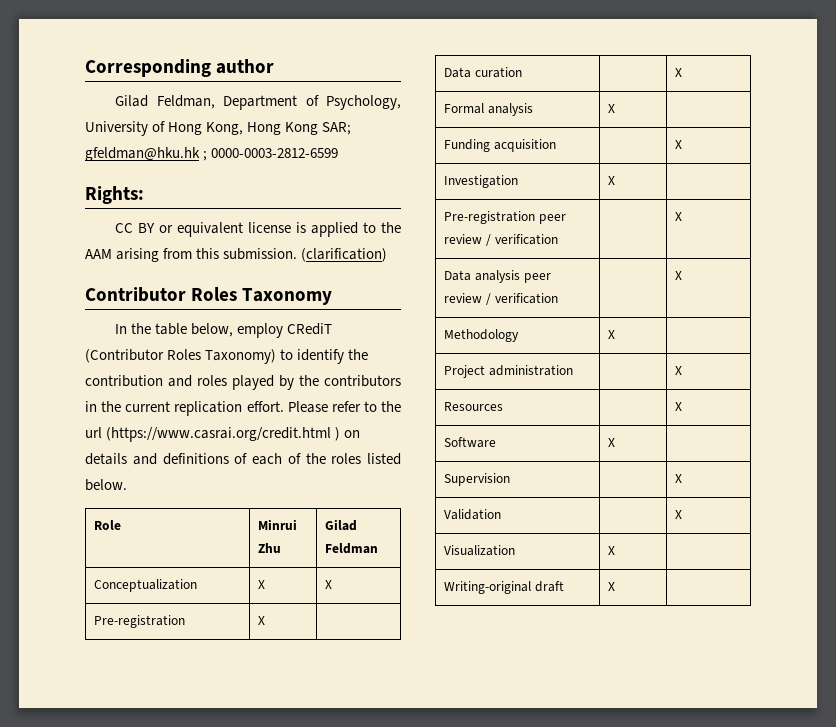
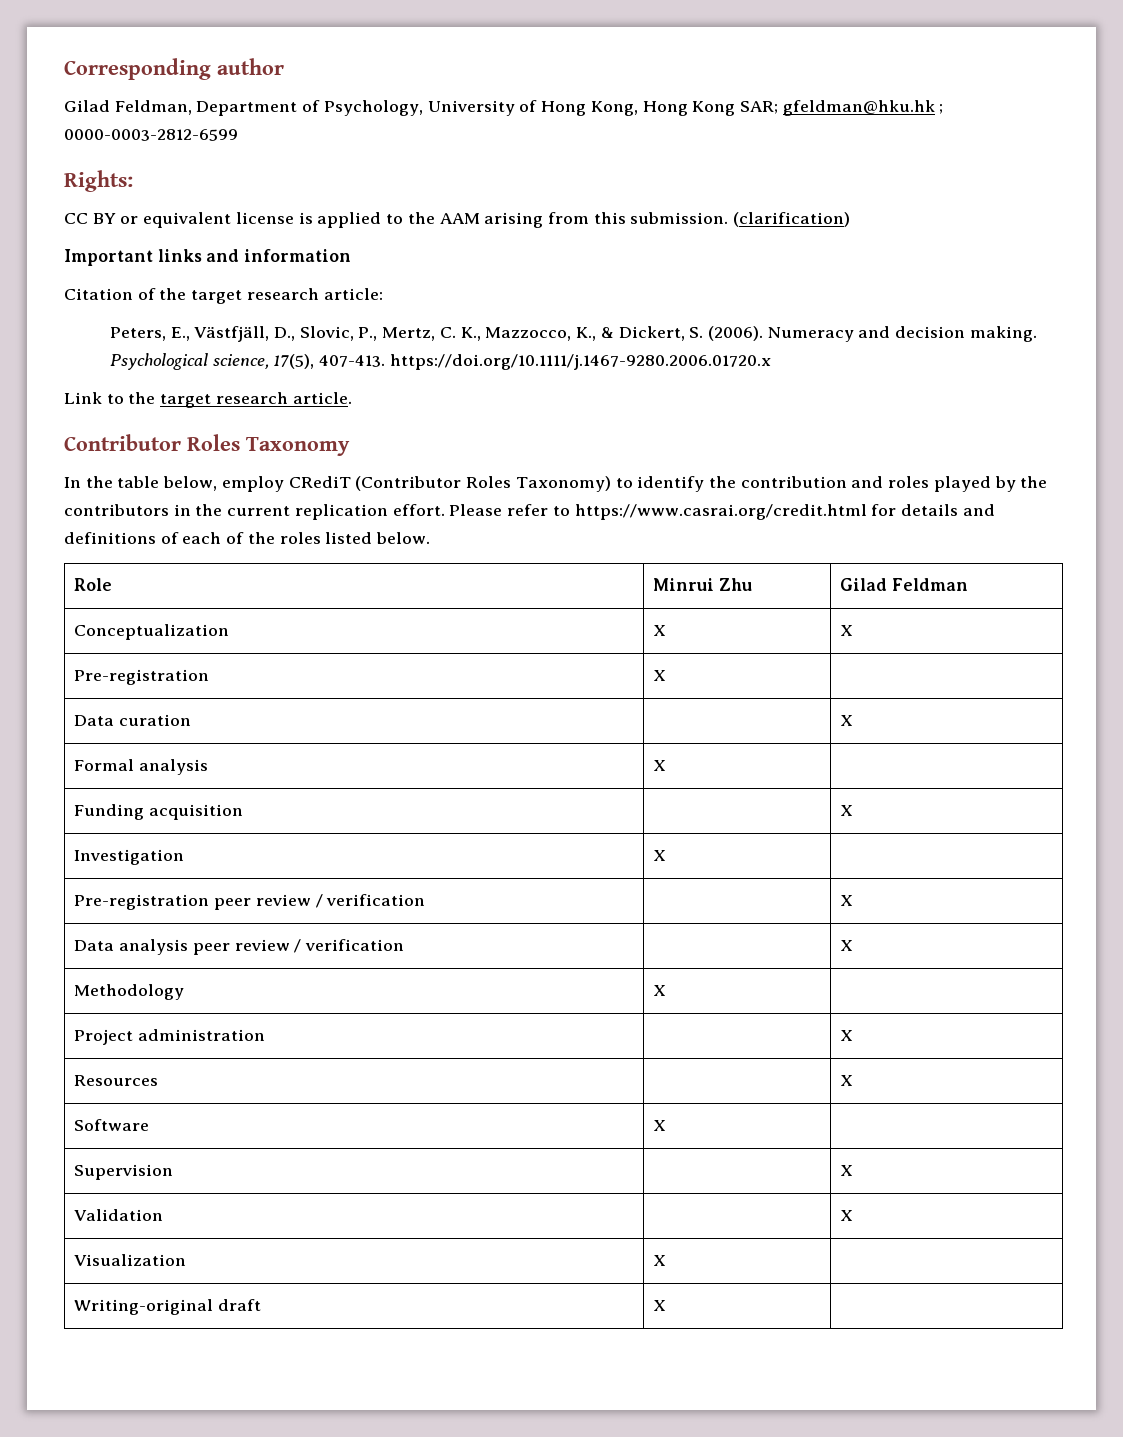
(388, 255) none -> [64,249,352,266] [64,288,383,304] [109,326,1037,342] [109,353,771,370] [64,392,352,408] // Important links and information // Citation of the target research article: // Peters, E., Västfjäll, D., Slovic, P., Mertz, C. K., Mazzocco, K., & Dickert, S. (2006). Numeracy and decision making. Psychological science, 17(5), 407-413. https://doi.org/10.1111/j.1467-9280.2006.01720.x // Link to the target research article.
[381,401,401,412] [85,427,361,442] the url (https://www.casrai.org/credit.html ) on -> [574,504,897,520] https://www.casrai.org/credit.html for

